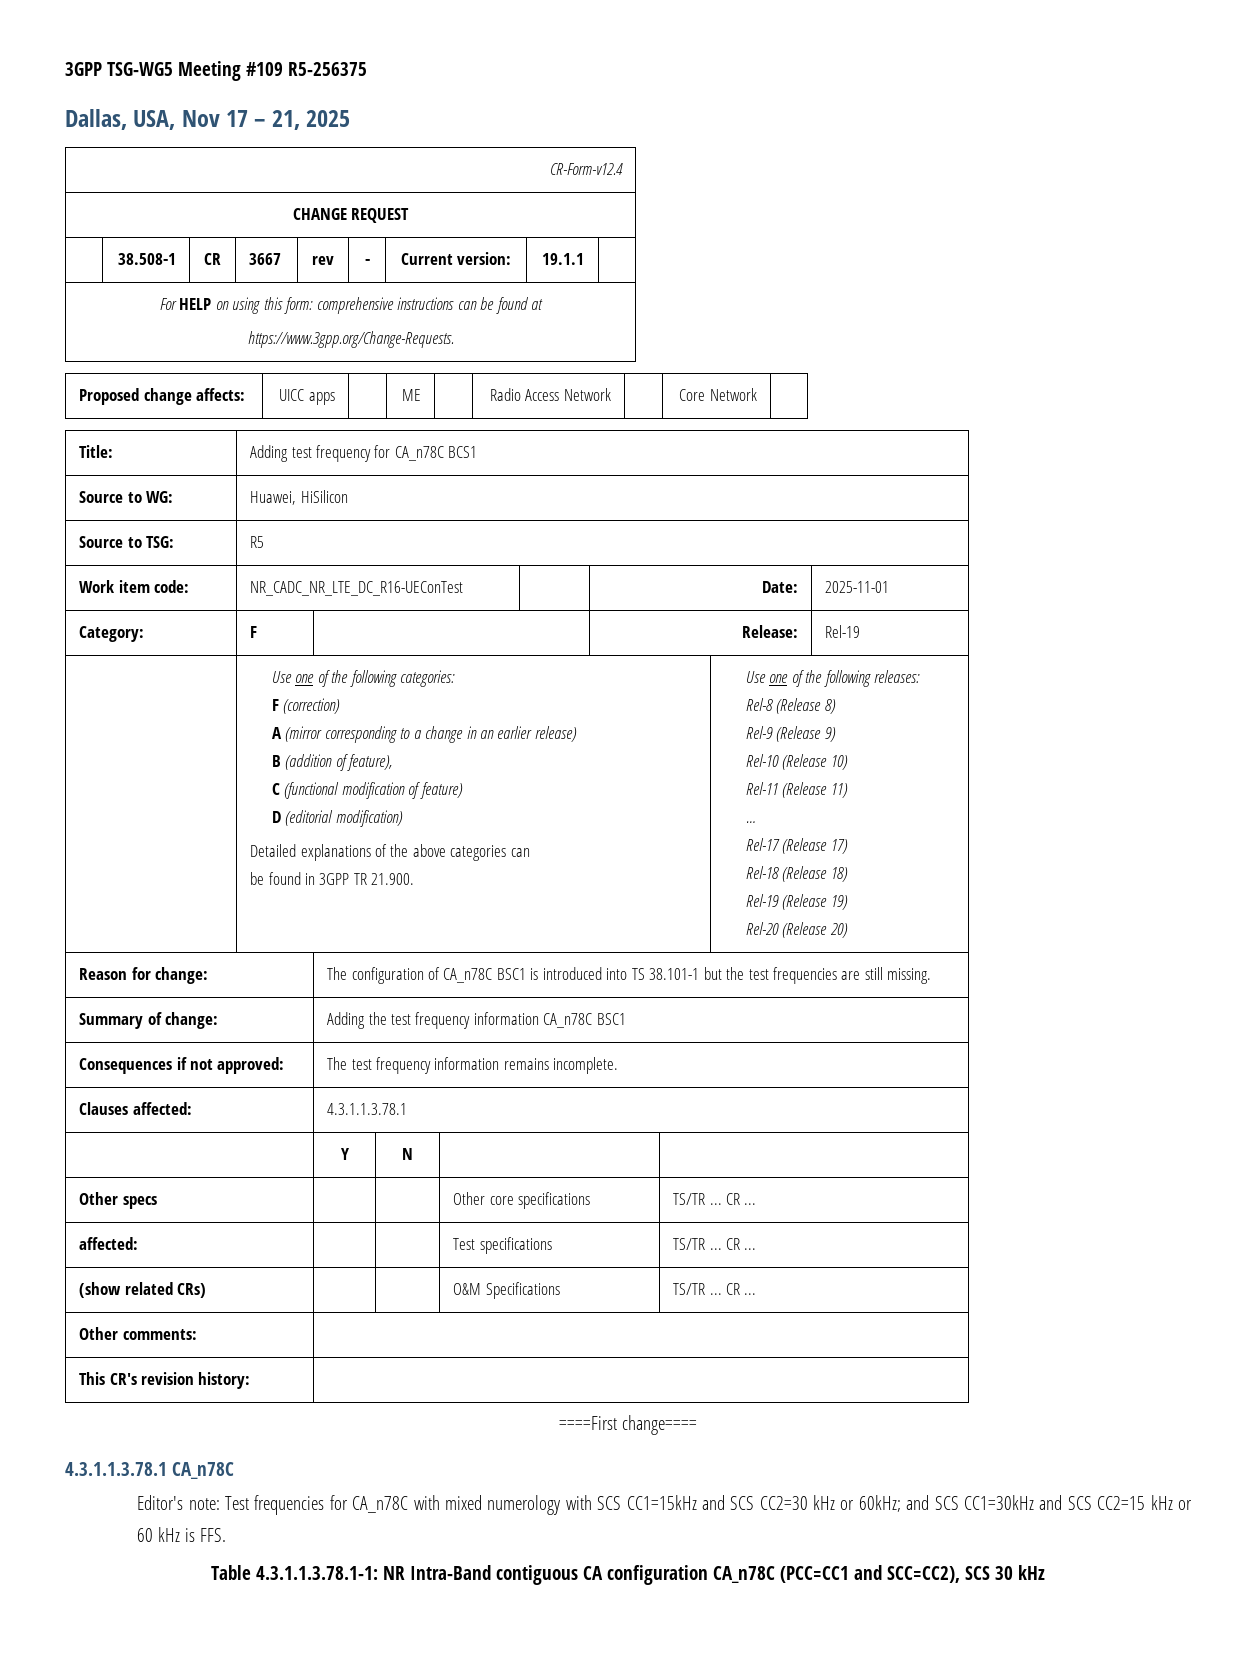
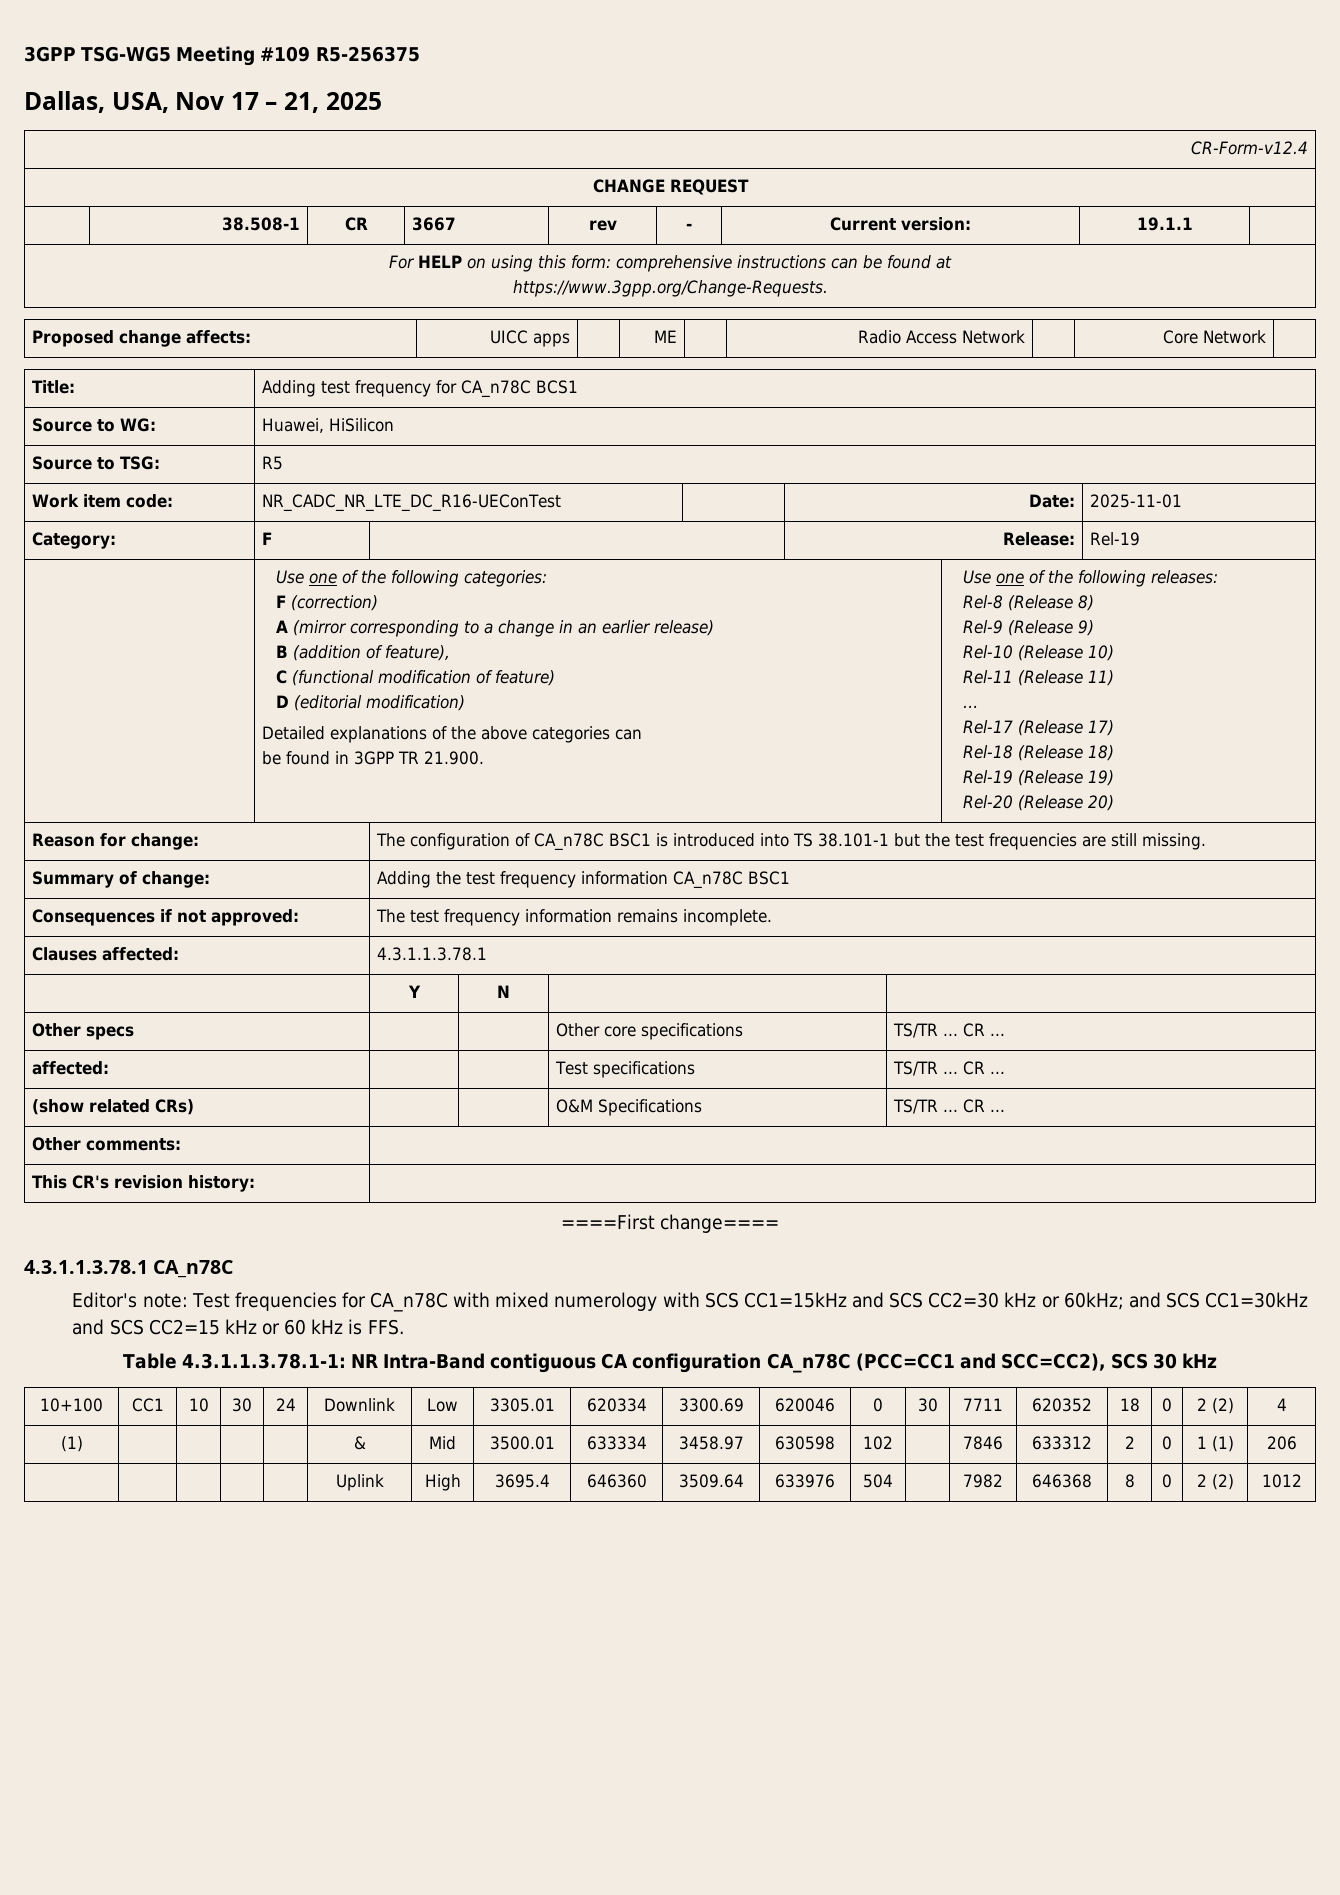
(1045, 1572) none -> [40,1398,103,1412] [131,1398,164,1412] [188,1398,209,1412] [232,1398,252,1412] [275,1398,296,1411] [324,1398,395,1412] [427,1398,458,1412] [489,1398,555,1412] [586,1398,647,1412] [678,1398,744,1412] [775,1398,835,1412] [873,1398,883,1412] [917,1398,938,1412] [963,1398,1003,1411] [1032,1398,1092,1412] [1119,1398,1140,1412] [1162,1398,1172,1412] [1196,1398,1234,1414] [1276,1398,1287,1411] [60,1436,83,1452] [353,1436,366,1450] [429,1436,456,1450] [489,1436,555,1450] [586,1436,647,1450] [678,1436,744,1450] [775,1436,835,1450] [863,1436,893,1450] [963,1436,1003,1450] [1032,1436,1092,1450] [1124,1436,1135,1449] [1162,1436,1172,1450] [1196,1436,1234,1452] [1266,1436,1297,1450] [335,1474,384,1491] [424,1474,461,1491] [494,1474,550,1488] [586,1474,647,1488] [678,1474,744,1488] [775,1474,835,1488] [863,1474,893,1488] [963,1474,1003,1488] [1032,1474,1092,1488] [1124,1474,1135,1488] [1162,1474,1172,1488] [1196,1474,1234,1490] [1261,1474,1302,1488] // 10+100 | CC1 | 10 | 30 | 24 | Downlink | Low | 3305.01 | 620334 | 3300.69 | 620046 | 0 | 30 | 7711 | 620352 | 18 | 0 | 2 (2) | 4 // (1) | | | | | & | Mid | 3500.01 | 633334 | 3458.97 | 630598 | 102 | | 7846 | 633312 | 2 | 0 | 1 (1) | 206 // | | | | | Uplink | High | 3695.4 | 646360 | 3509.64 | 633976 | 504 | | 7982 | 646368 | 8 | 0 | 2 (2) | 1012

